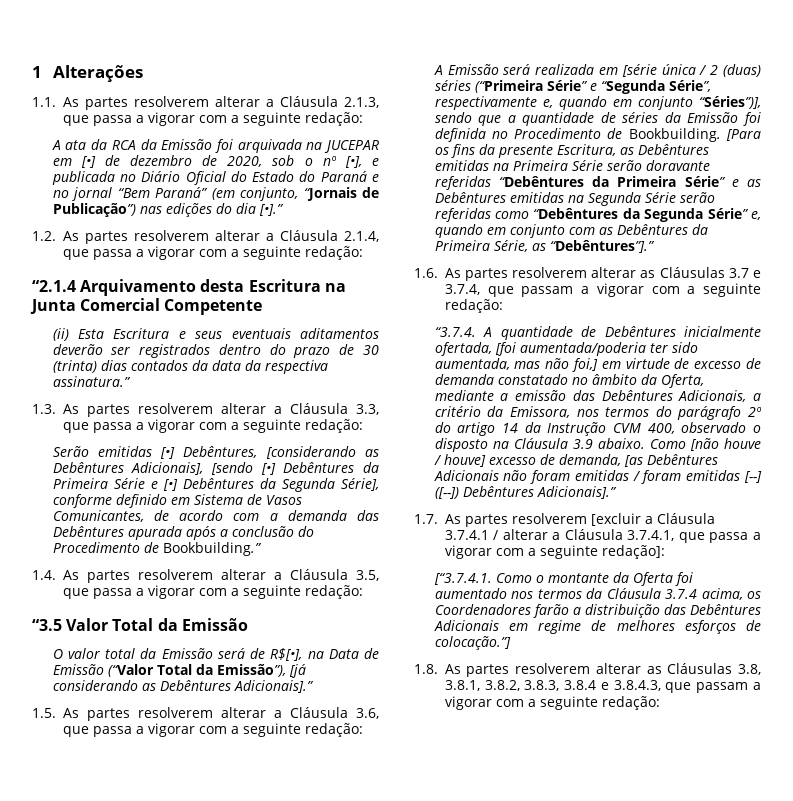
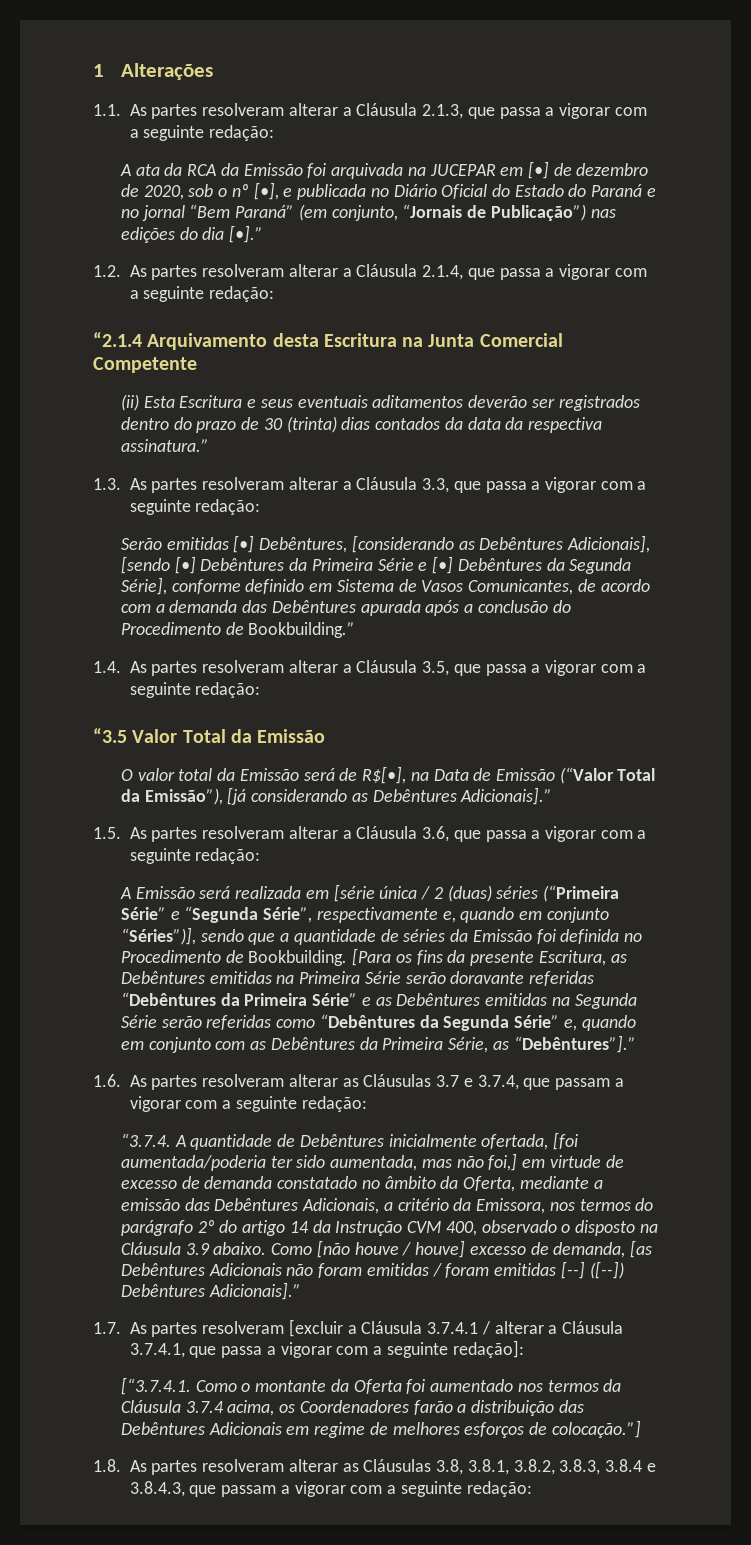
[133,96,209,107] resolverem -> [202,103,285,116] resolveram
[133,230,209,241] resolverem -> [202,264,285,277] resolveram
[137,403,213,414] resolverem -> [202,477,285,490] resolveram
[137,569,213,580] resolverem -> [202,660,285,673] resolveram
[137,707,213,718] resolverem -> [202,826,285,839] resolveram
[512,267,588,278] resolverem -> [202,1074,285,1087] resolveram
[511,513,587,524] resolverem -> [202,1321,285,1334] resolveram
[515,663,591,674] resolverem -> [202,1459,285,1472] resolveram

